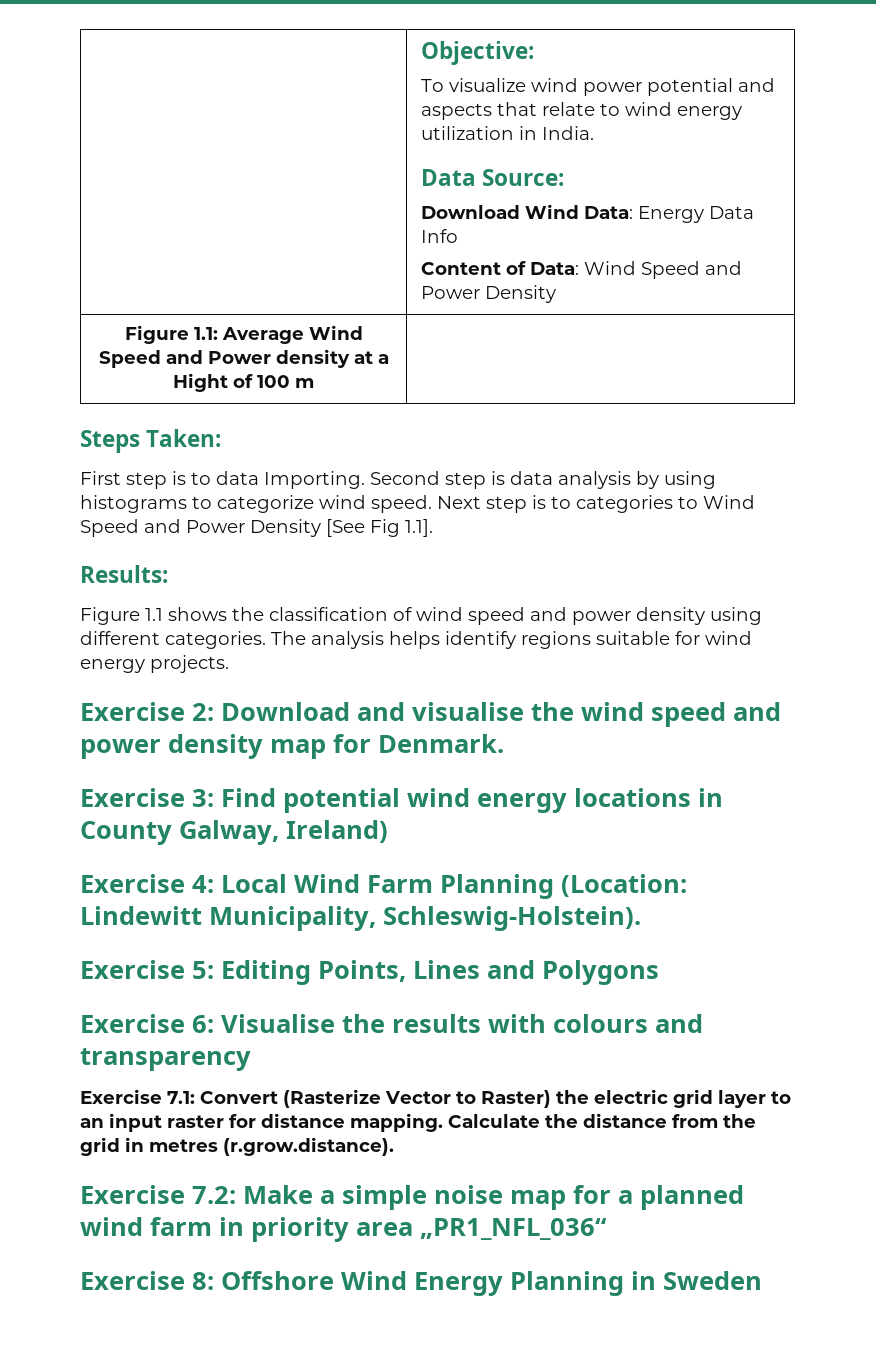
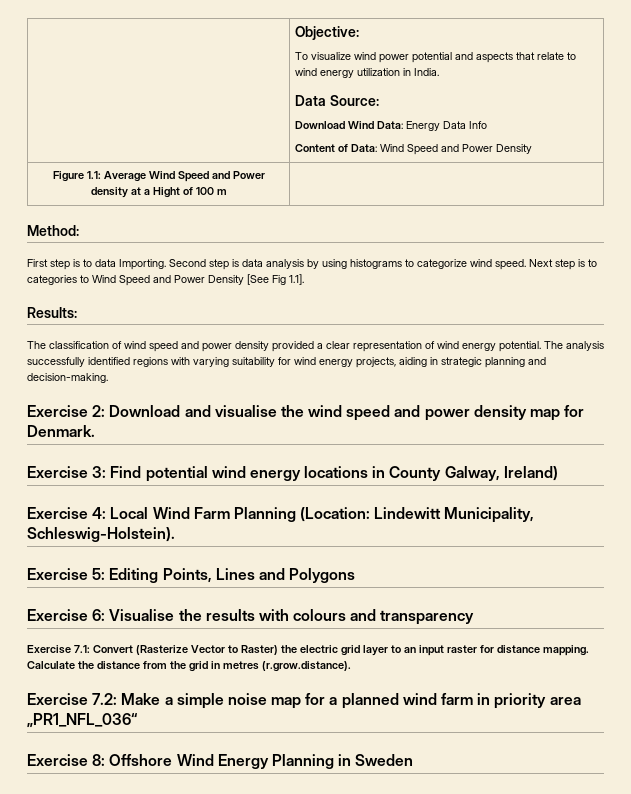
[80,429,222,453] Steps Taken: -> [27,225,79,236] Method:
[80,607,264,625] Figure 1.1 shows the -> [27,341,46,349] The
[710,607,762,625] [80,631,752,649] [80,655,229,673] using different categories. The analysis helps identify regions suitable for wind energy projects. -> [272,341,604,352] [27,357,546,368] [27,373,108,383] provided a clear representation of wind energy potential. The analysis successfully identified regions with varying suitability for wind energy projects, aiding in strategic planning and decision-making.

